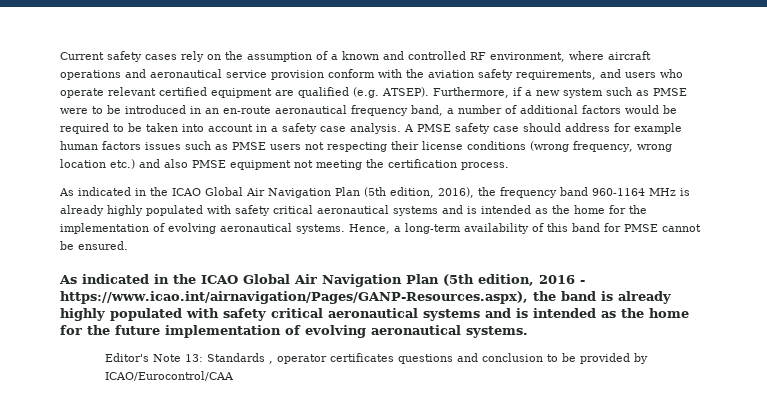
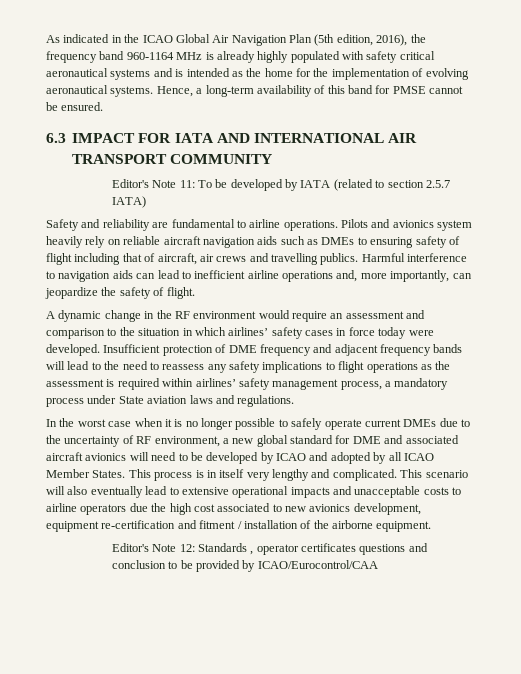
[60,51,651,62] [60,69,683,80] [60,87,687,98] [60,105,677,116] [60,123,682,134] [60,141,672,152] [60,159,509,170] Current safety cases rely on the assumption of a known and controlled RF environment, where aircraft operations and aeronautical service provision conform with the aviation safety requirements, and users who operate relevant certified equipment are qualified (e.g. ATSEP). Furthermore, if a new system such as PMSE were to be introduced in an en-route aeronautical frequency band, a number of additional factors would be required to be taken into account in a safety case analysis. A PMSE safety case should address for example human factors issues such as PMSE users not respecting their license conditions (wrong frequency, wrong location etc.) and also PMSE equipment not meeting the certification process. // -> (46, 39) none
[59,274,585,287] [60,291,671,304] [60,308,689,321] [60,325,528,338] [104,353,203,362] As indicated in the ICAO Global Air Navigation Plan (5th edition, 2016 - https://www.icao.int/airnavigation/Pages/GANP-Resources.aspx), the band is already highly populated with safety critical aeronautical systems and is intended as the home for the future implementation of evolving aeronautical systems. // Editor's Note 13: -> [46,133,418,143] [72,154,273,164] [111,179,450,191] [111,196,146,208] [46,219,473,231] [46,236,460,248] [46,253,468,265] [46,270,472,282] [45,287,195,299] [46,310,426,322] [46,327,434,339] [46,344,463,356] [46,361,451,373] [46,378,449,390] [46,395,295,407] [46,418,470,430] [46,435,459,447] [46,452,434,464] [46,469,468,481] [46,486,462,498] [46,503,421,515] [46,520,432,532] [111,543,195,552] 6.3 IMPACT FOR IATA AND INTERNATIONAL AIR TRANSPORT COMMUNITY // Editor's Note 11: To be developed by IATA (related to section 2.5.7 IATA) // Safety and reliability are fundamental to airline operations. Pilots and avionics system heavily rely on reliable aircraft navigation aids such as DMEs to ensuring safety of flight including that of aircraft, air crews and travelling publics. Harmful interference to navigation aids can lead to inefficient airline operations and, more importantly, can jeopardize the safety of flight. // A dynamic change in the RF environment would require an assessment and comparison to the situation in which airlines’ safety cases in force today were developed. Insufficient protection of DME frequency and adjacent frequency bands will lead to the need to reassess any safety implications to flight operations as the assessment is required within airlines’ safety management process, a mandatory process under State aviation laws and regulations. // In the worst case when it is no longer possible to safely operate current DMEs due to the uncertainty of RF environment, a new global standard for DME and associated aircraft avionics will need to be developed by ICAO and adopted by all ICAO Member States. This process is in itself very lengthy and complicated. This scenario will also eventually lead to extensive operational impacts and unacceptable costs to airline operators due the high cost associated to new avionics development, equipment re-certification and fitment / installation of the airborne equipment. // Editor's Note 12:

